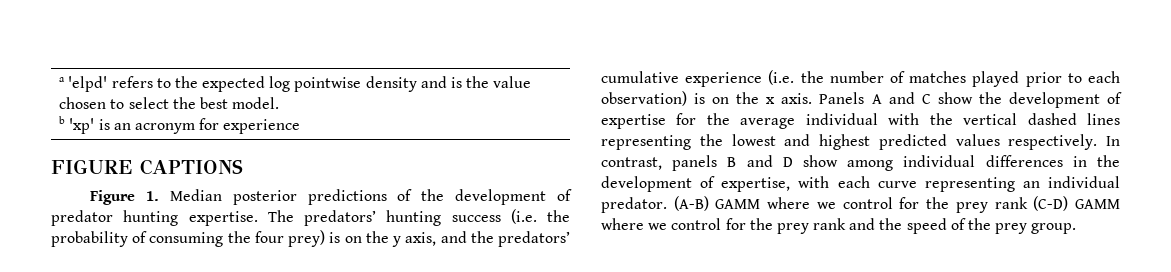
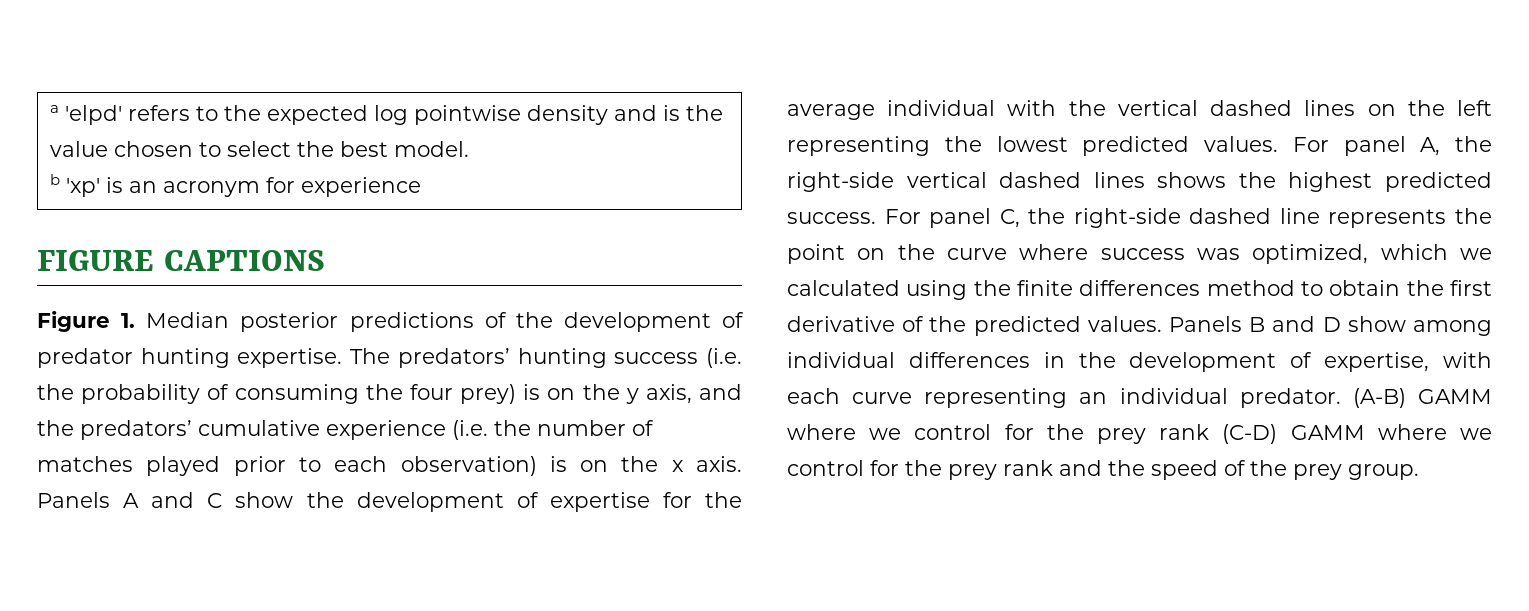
[601,134,1120,150] [601,155,718,171] representing the lowest and highest predicted values respectively. In contrast, panels -> [1367,100,1492,116] [787,136,1492,156] [787,172,1492,192] [787,208,1492,228] [787,244,1492,264] [787,280,1492,300] [787,316,1242,336] on the left representing the lowest predicted values. For panel A, the right-side vertical dashed lines shows the highest predicted success. For panel C, the right-side dashed line represents the point on the curve where success was optimized, which we calculated using the finite differences method to obtain the first derivative of the predicted values. Panels

